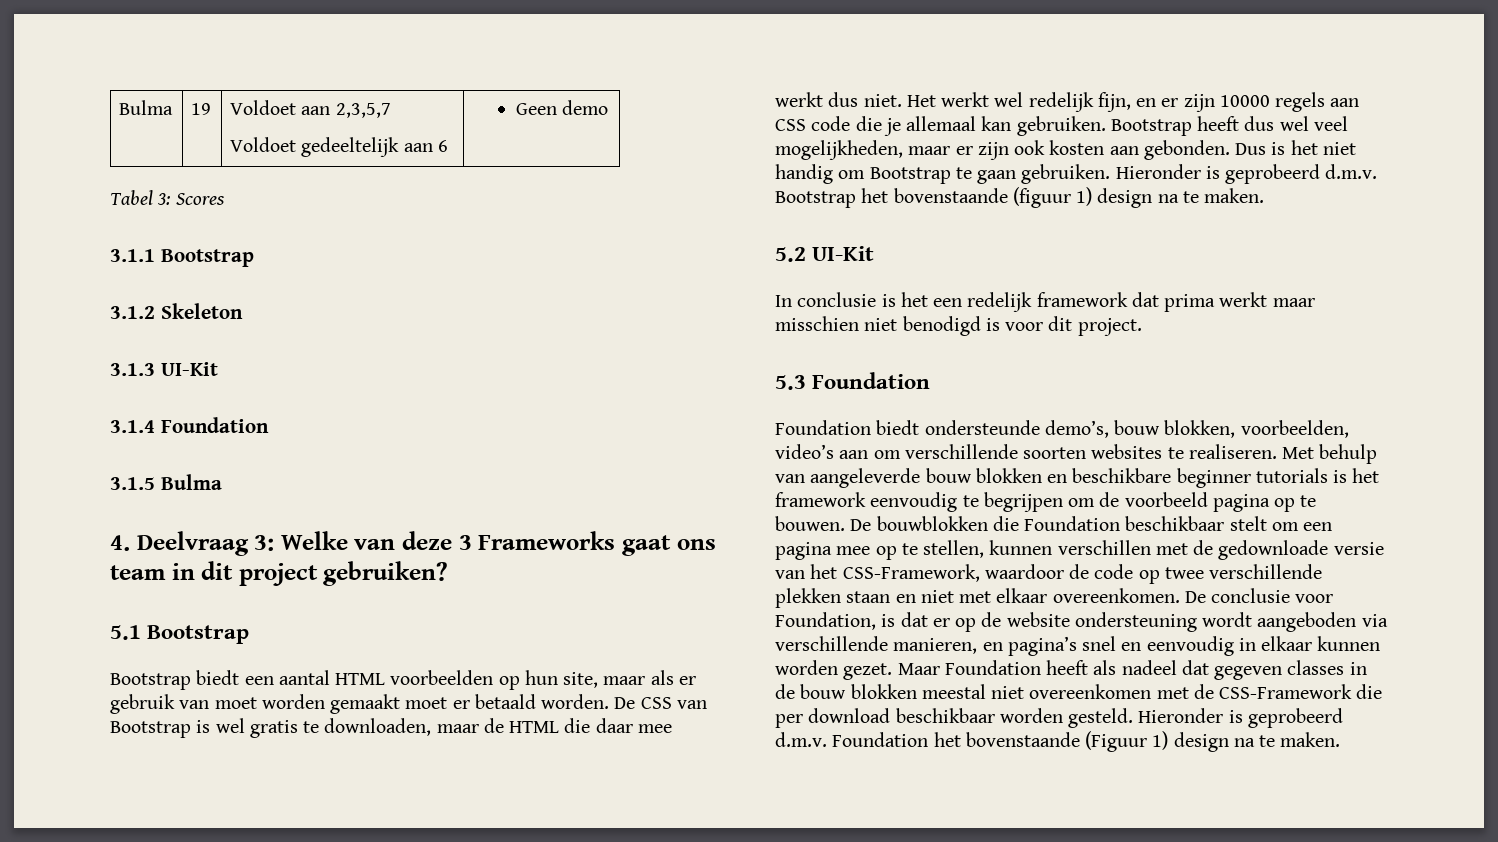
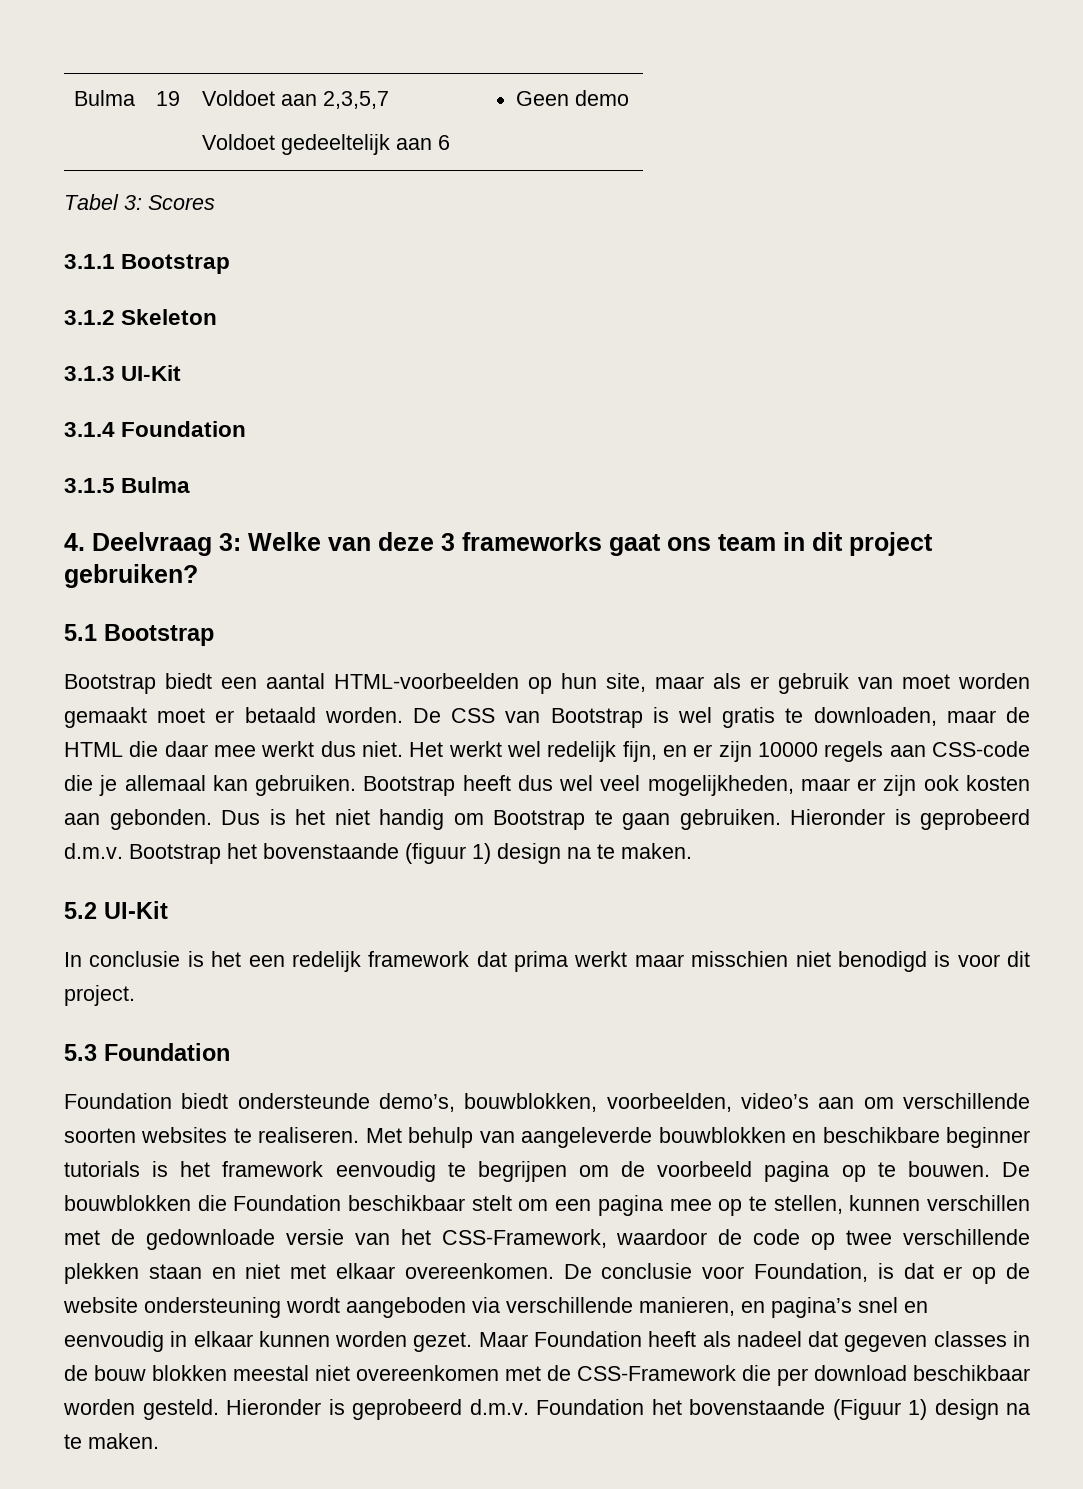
[478,531,616,550] Frameworks -> [462,532,602,551] frameworks
[335,670,494,685] HTML voorbeelden -> [334,673,519,689] HTML-voorbeelden
[775,116,851,131] CSS code -> [932,741,1031,757] CSS-code
[1114,420,1236,438] bouw blokken, -> [464,1093,598,1112] bouwblokken,
[925,468,1042,483] bouw blokken -> [658,1127,786,1143] bouwblokken

